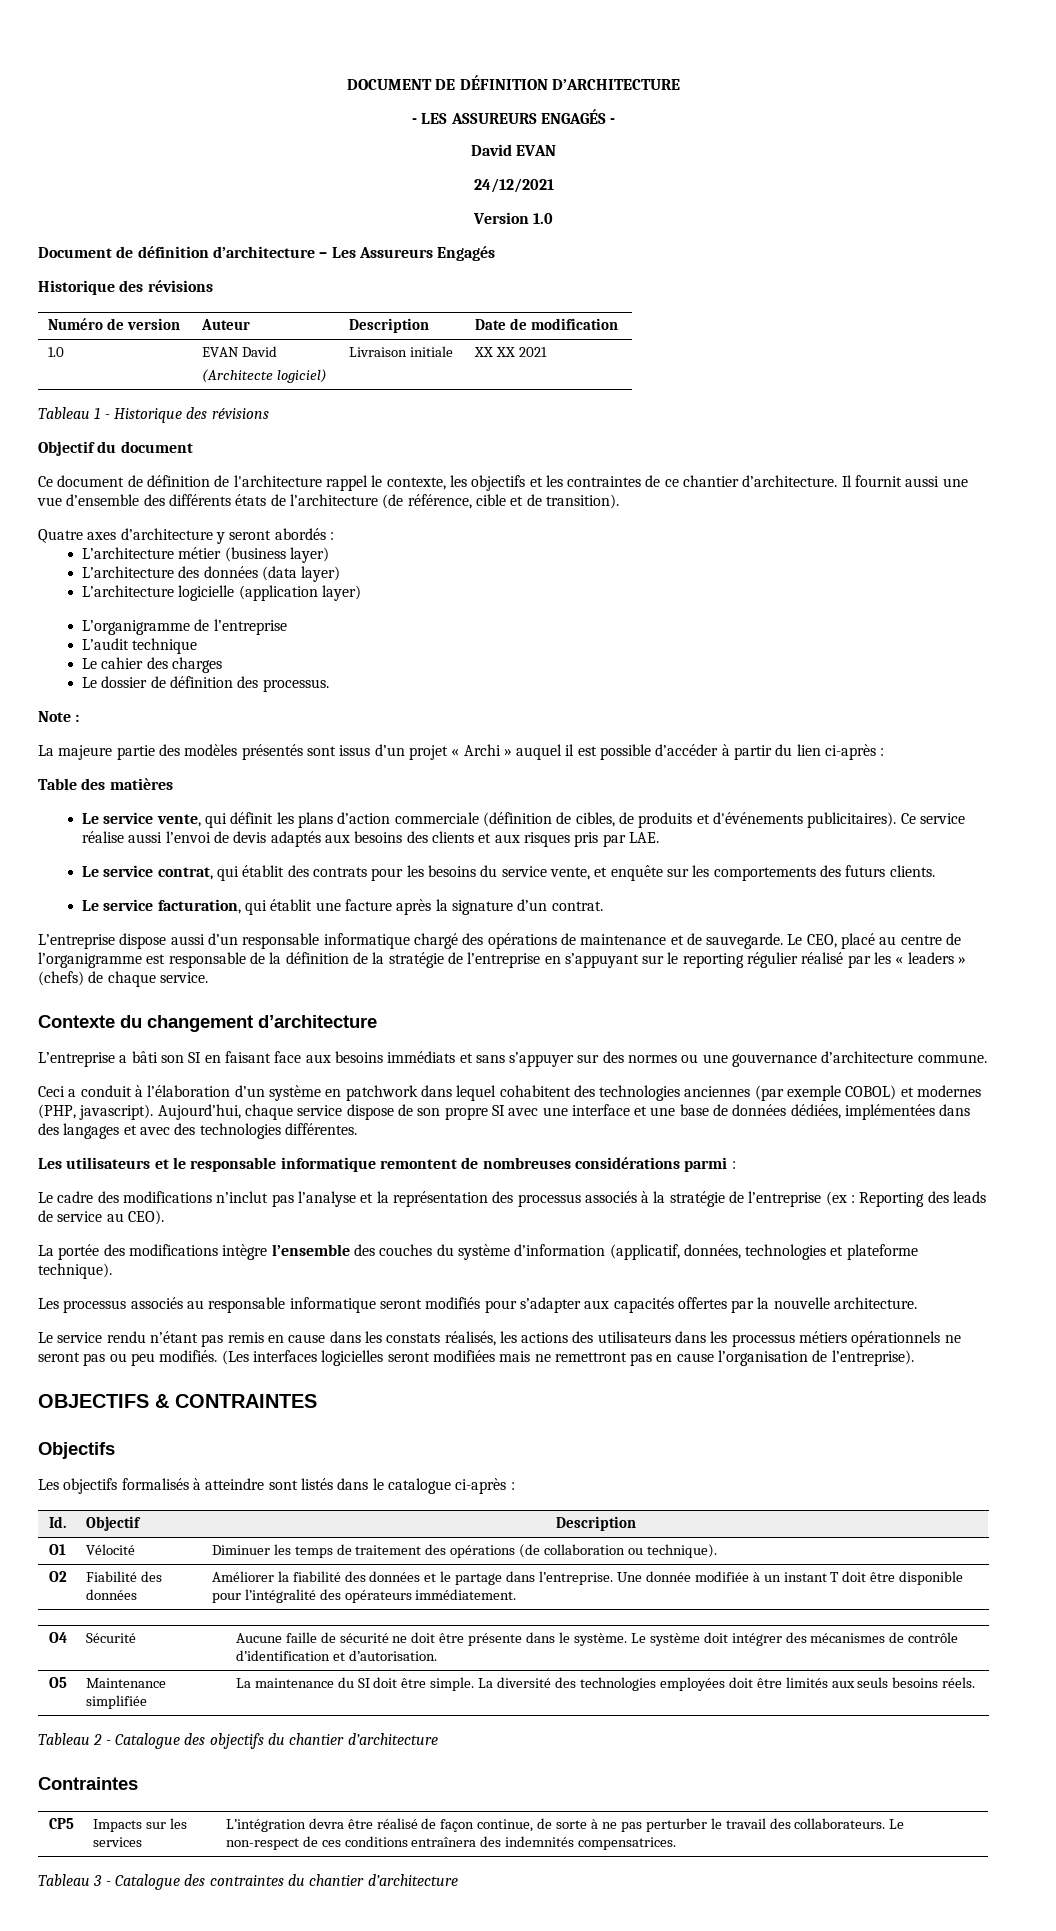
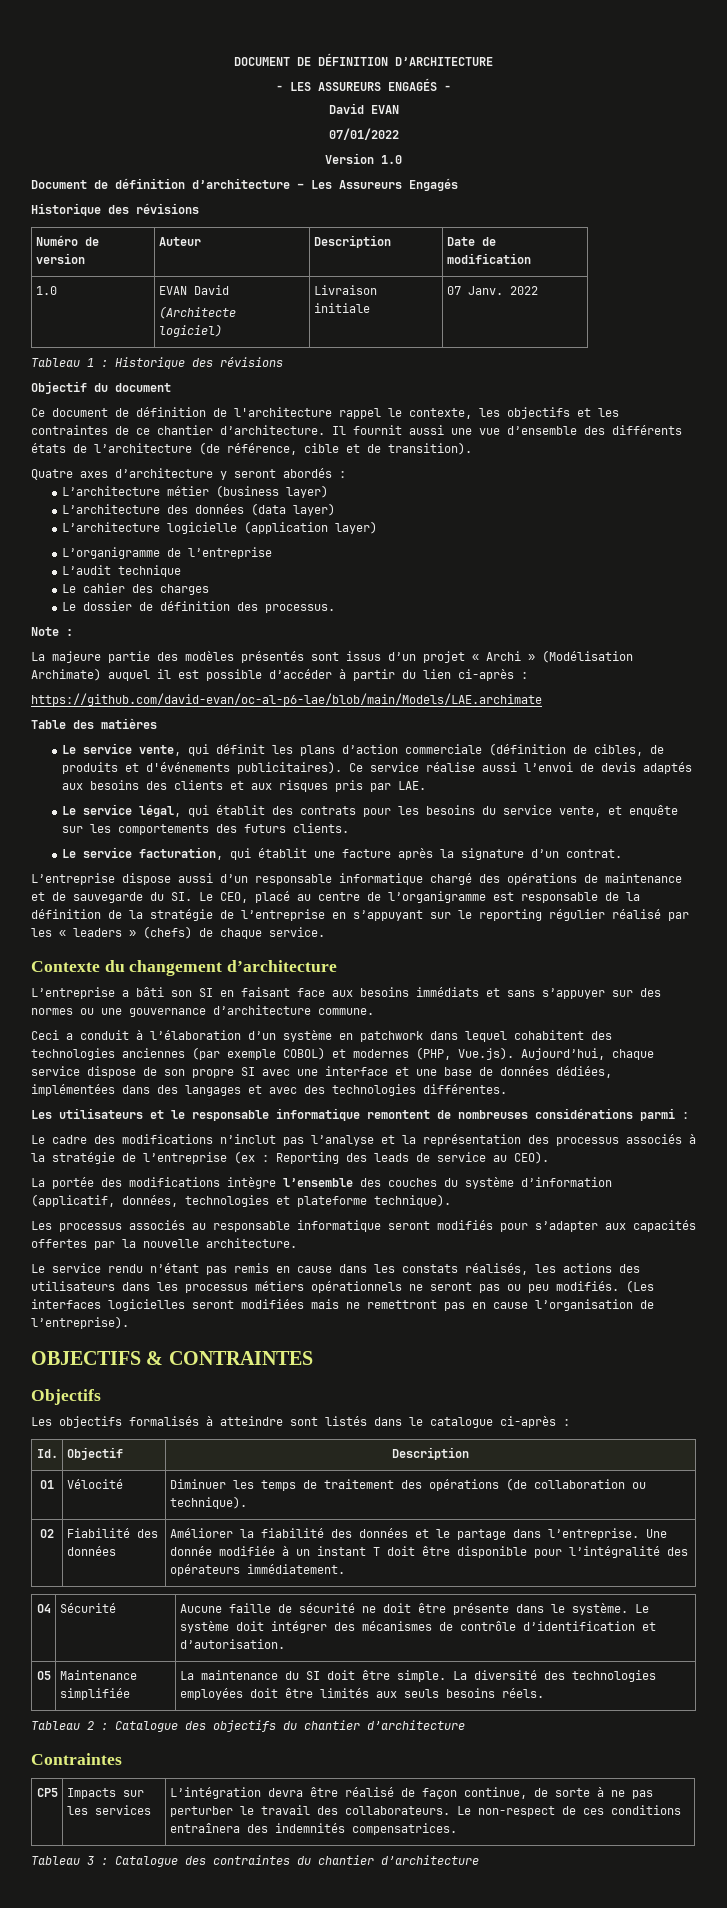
[473,178,554,193] 24/12/2021 -> [328,128,399,140] 07/01/2022
[473,347,547,357] XX XX 2021 -> [446,286,538,295] 07 Janv. 2022
[104,414,110,419] - -> [101,360,108,367] :
(512, 752) none -> [542,650,633,663] [31,668,101,681] (Modélisation Archimate)
(885, 752) none -> [31,693,542,706] // https://github.com/david-evan/oc-al-p6-lae/blob/main/Models/LAE.archimate
[157,867,213,880] contrat, -> [138,804,181,817] légal,
[706,933,784,949] sauvegarde. -> [73,892,192,903] sauvegarde du SI.
[79,1104,154,1120] javascript). -> [458,1047,514,1060] Vue.js).
[105,1740,111,1745] - -> [101,1723,108,1730] :
[105,1881,111,1886] - -> [101,1858,108,1865] :

